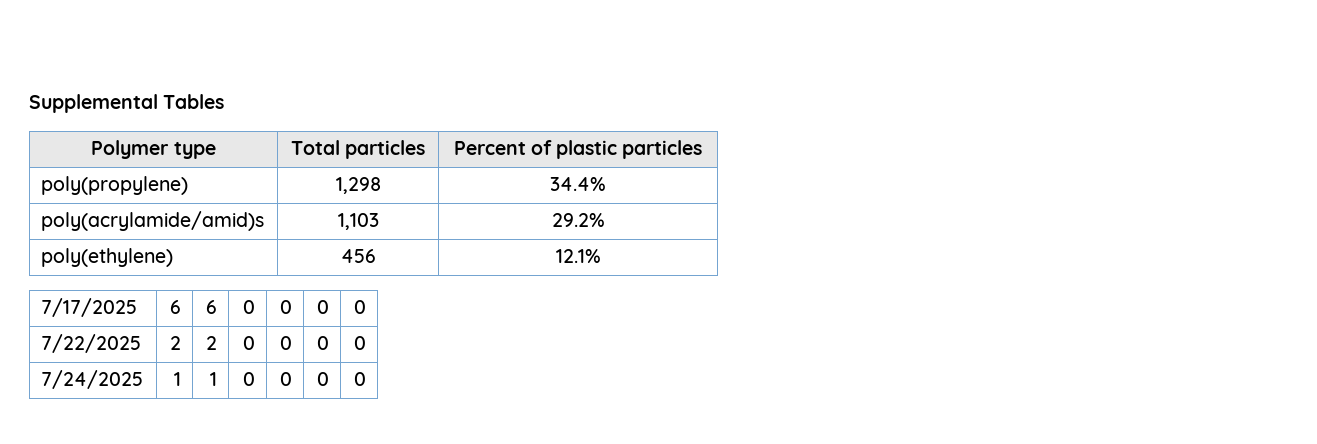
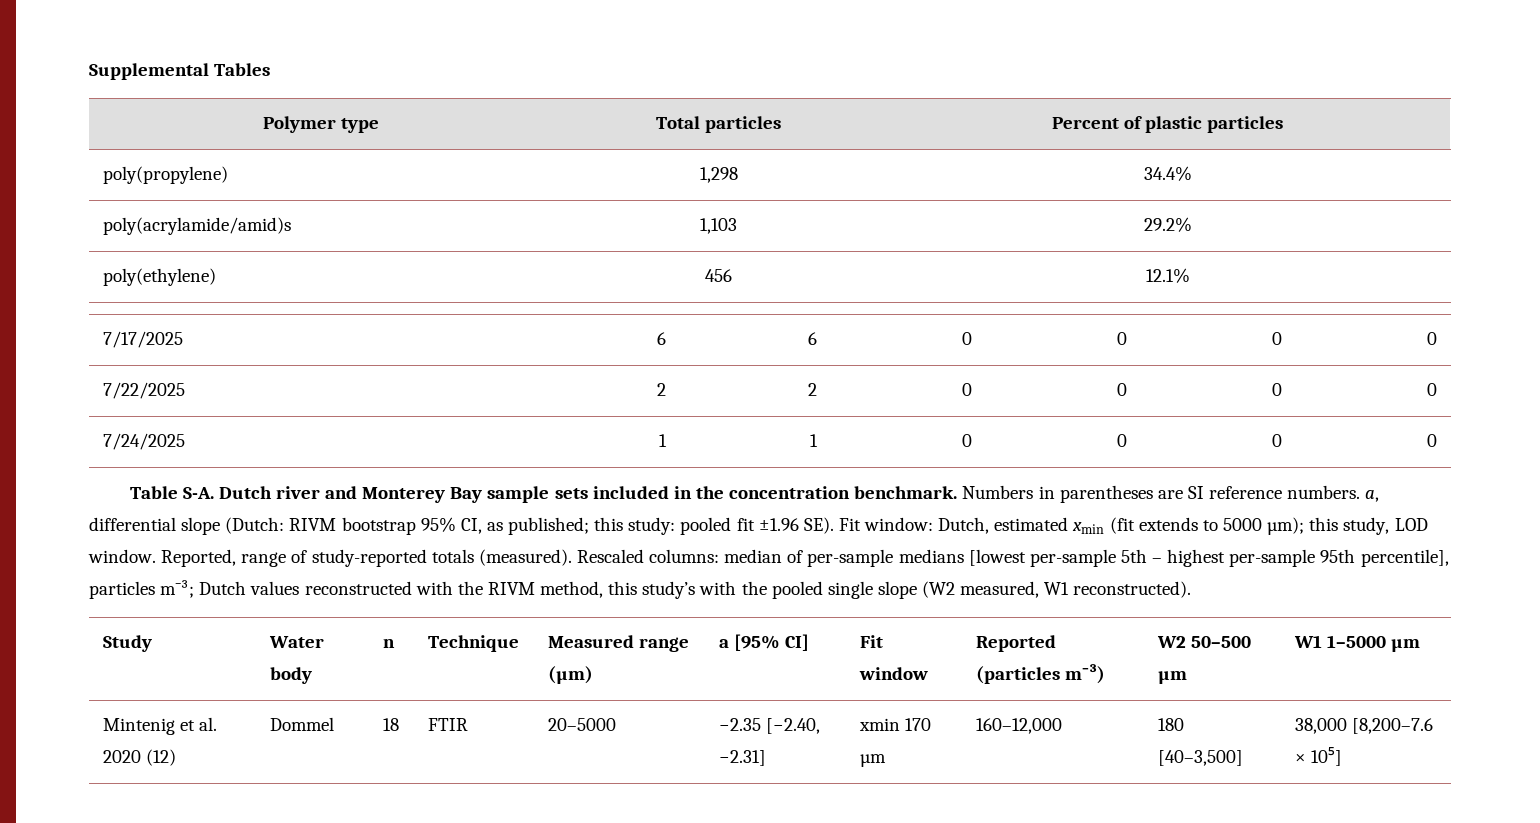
(366, 379) none -> [129,485,1380,503] [89,517,1428,535] [88,549,1449,567] [89,580,1192,599] [103,635,153,652] [269,636,325,648] [270,667,313,684] [383,639,396,648] [428,635,520,652] [548,635,690,652] [548,666,594,684] [719,634,810,651] [860,635,884,648] [859,667,929,680] [976,635,1057,652] [976,664,1106,684] [1157,636,1252,648] [1158,671,1188,684] [1294,635,1421,652] [103,717,218,735] [103,749,177,766] [270,717,335,731] [383,718,400,731] [428,718,469,731] [548,718,617,731] [719,718,821,734] [719,750,767,766] [859,718,932,731] [860,754,887,767] [976,718,1063,734] [1158,718,1185,731] [1158,750,1244,766] [1295,718,1434,734] [1295,747,1343,766] // Table S-A. Dutch river and Monterey Bay sample sets included in the concentration benchmark. Numbers in parentheses are SI reference numbers. a, differential slope (Dutch: RIVM bootstrap 95% CI, as published; this study: pooled fit ±1.96 SE). Fit window: Dutch, estimated xmin (fit extends to 5000 µm); this study, LOD window. Reported, range of study-reported totals (measured). Rescaled columns: median of per-sample medians [lowest per-sample 5th – highest per-sample 95th percentile], particles m⁻³; Dutch values reconstructed with the RIVM method, this study’s with the pooled single slope (W2 measured, W1 reconstructed). // Study | Water body | n | Technique | Measured range (µm) | a [95% CI] | Fit window | Reported (particles m⁻³) | W2 50–500 µm | W1 1–5000 µm // Mintenig et al. 2020 (12) | Dommel | 18 | FTIR | 20–5000 | −2.35 [−2.40, −2.31] | xmin 170 µm | 160–12,000 | 180 [40–3,500] | 38,000 [8,200–7.6 × 10⁵]

